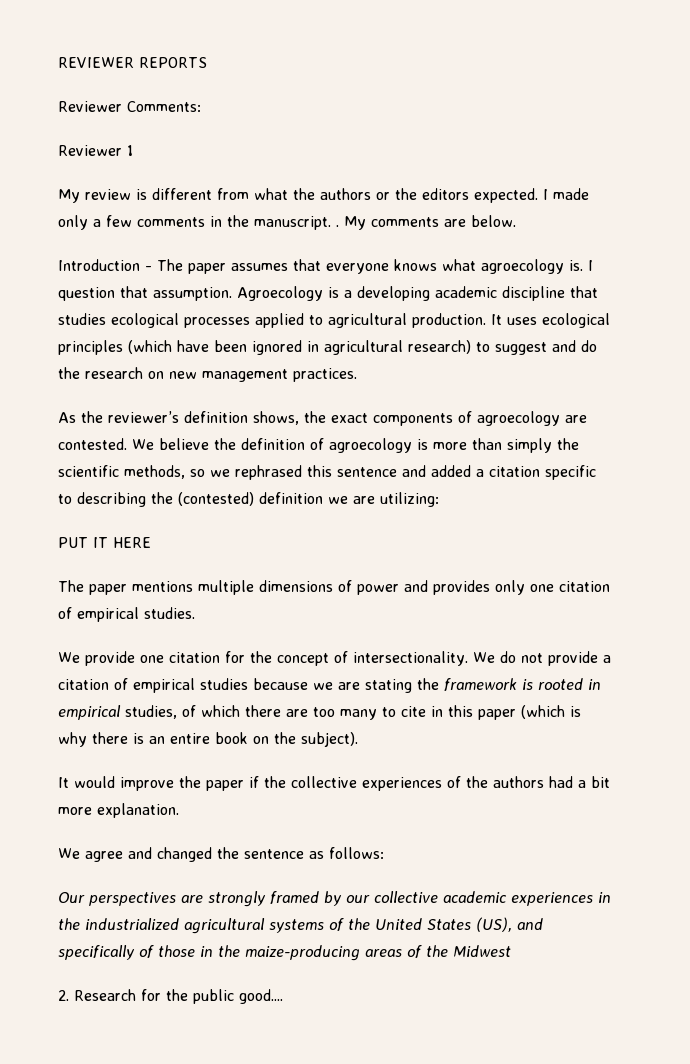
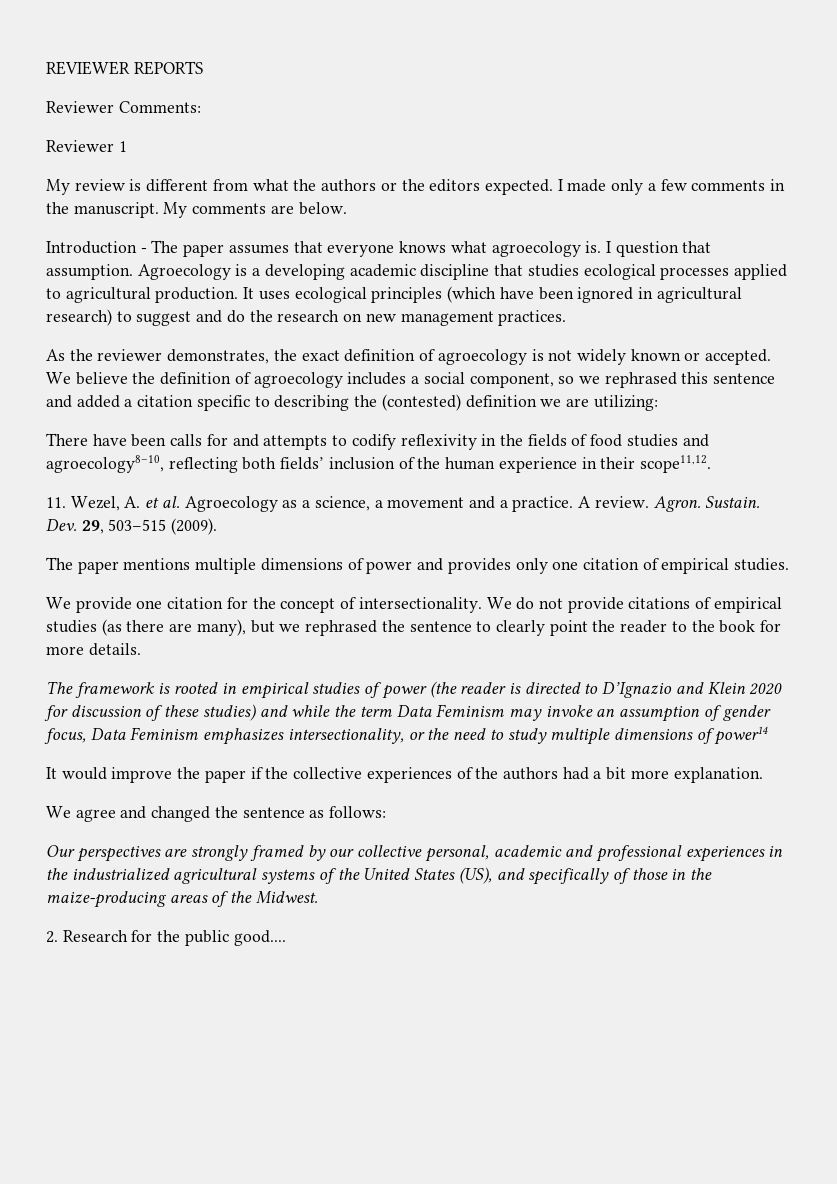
[336,225,339,227] . -> (159, 210) none
[108,411,299,425] reviewer’s definition shows, -> [97,349,270,364] reviewer demonstrates,
[373,411,587,426] [58,438,127,450] components of agroecology are contested. -> [344,349,772,365] definition of agroecology is not widely known or accepted.
[417,438,579,453] [58,465,185,479] is more than simply the scientific methods, -> [347,372,554,388] includes a social component,
[58,537,151,548] PUT IT HERE -> [46,433,709,450] [46,455,711,473] [46,496,761,512] [46,518,218,535] There have been calls for and attempts to codify reflexivity in the fields of food studies and agroecology8–10, reflecting both fields’ inclusion of the human experience in their scope11,12. // 11. Wezel, A. et al. Agroecology as a science, a movement and a practice. A review. Agron. Sustain. Dev. 29, 503–515 (2009).
[603,655,611,663] [58,679,109,690] a citation -> [628,597,691,609] citations
[253,678,439,693] because we are stating the -> [101,619,782,636] [46,643,141,656] [46,681,73,694] (as there are many), but we rephrased the sentence to clearly point the reader to the book for more details. // The
[125,705,581,720] [58,732,358,747] studies, of which there are too many to cite in this paper (which is why there is an entire book on the subject). -> [312,681,783,699] [44,704,771,722] [44,726,769,745] studies of power (the reader is directed to D’Ignazio and Klein 2020 for discussion of these studies) and while the term Data Feminism may invoke an assumption of gender focus, Data Feminism emphasizes intersectionality, or the need to study multiple dimensions of power14
[443,891,507,903] academic -> [424,845,682,862] personal, academic and professional
[453,945,511,957] Midwest -> [255,891,318,904] Midwest.

